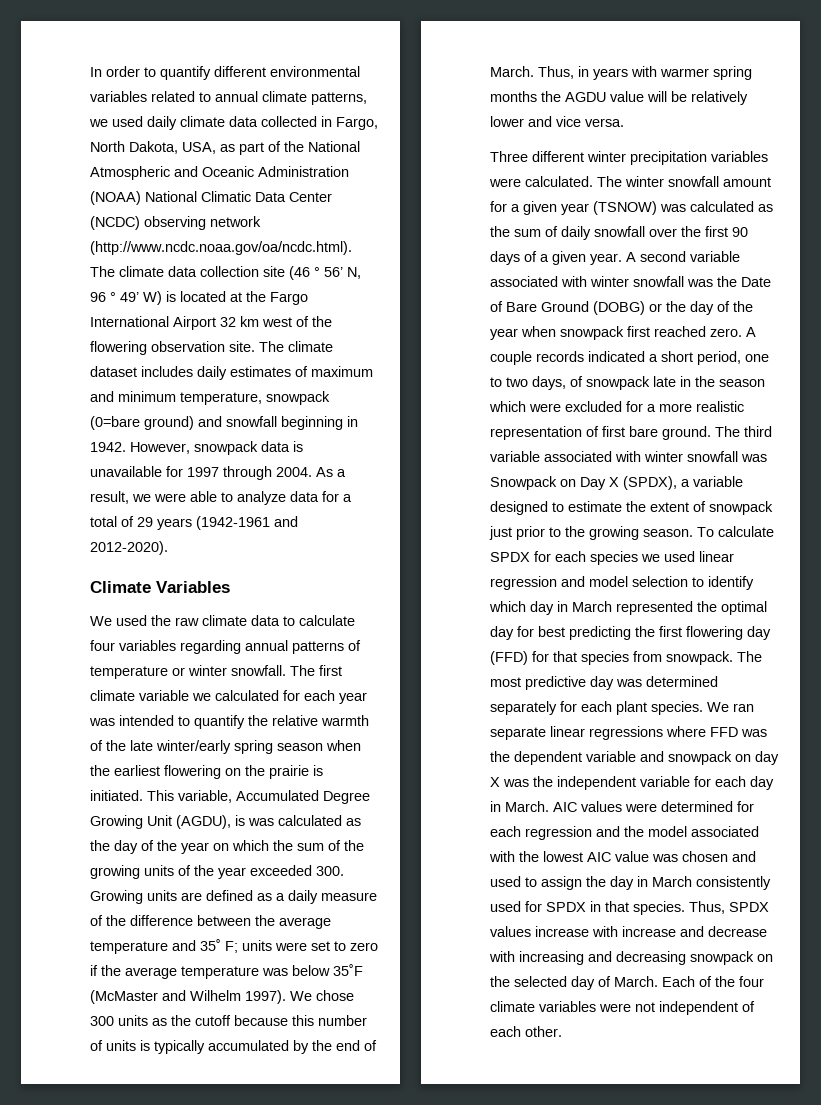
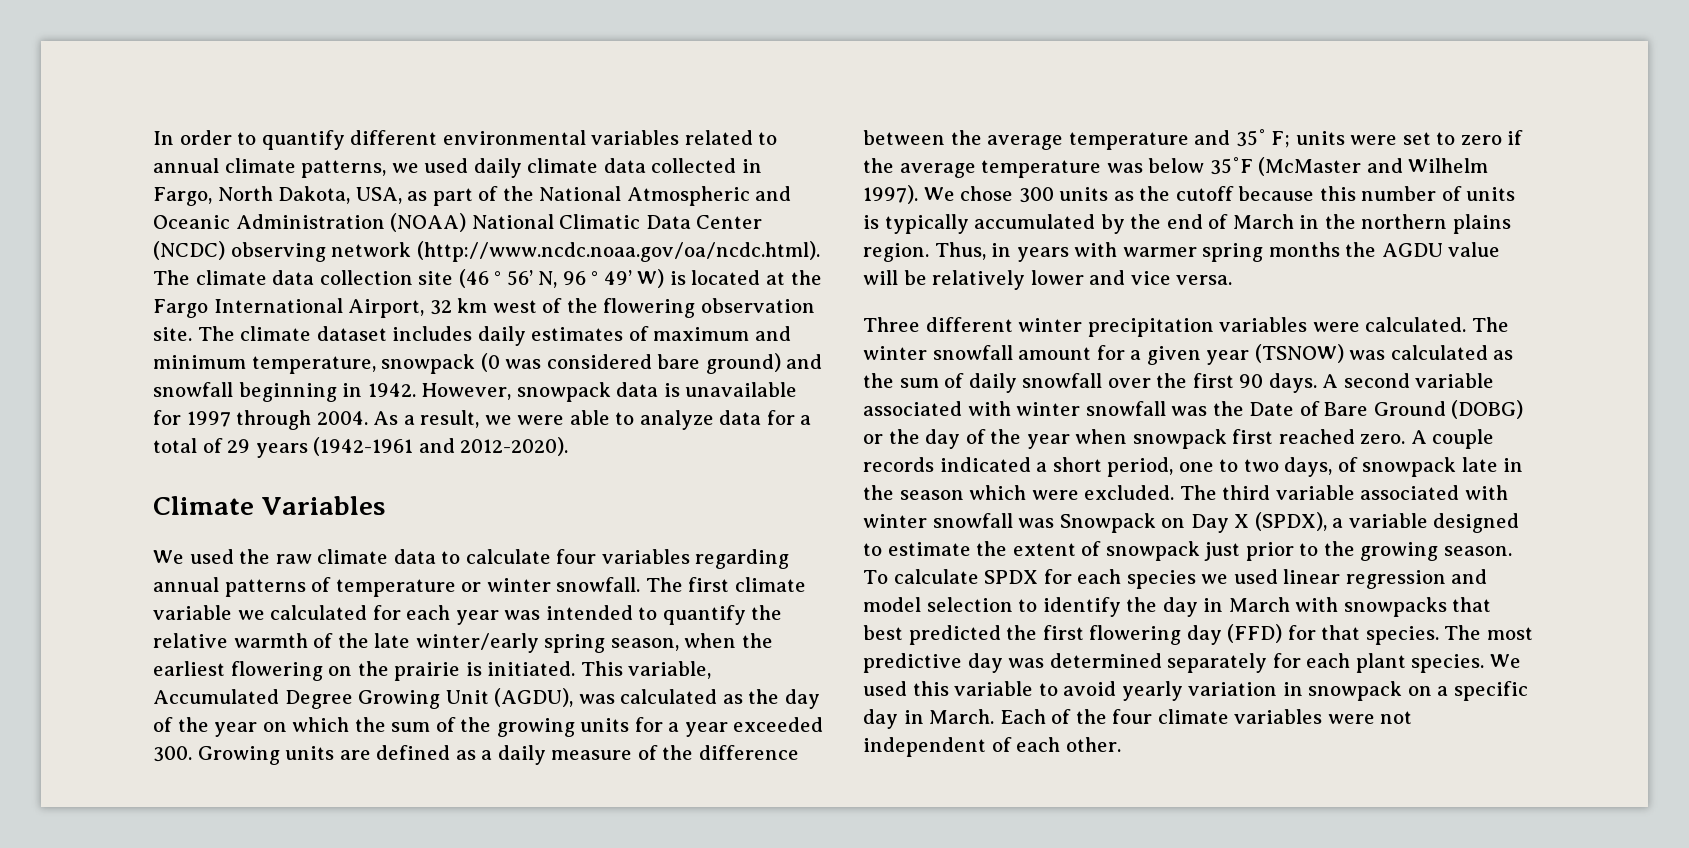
[173,316,216,330] Airport -> [348,299,425,318] Airport,
[90,416,140,430] (0=bare -> [480,353,701,372] (0 was considered bare
[277,743,323,751] season -> [610,638,679,651] season,
[235,815,245,826] is -> (574, 697) none
[178,865,214,876] of the -> [634,717,680,732] for a
[490,66,534,77] March. -> [1232,214,1511,234] [863,243,929,262] March in the northern plains region.
[490,251,622,265] days of a given year. -> [1268,373,1317,393] days.
[565,401,744,412] [490,426,711,440] excluded for a more realistic representation of first bare ground. -> [1084,485,1175,500] excluded.
[489,601,767,615] [490,626,631,640] which day in March represented the optimal day for best predicting -> [1126,597,1492,617] [863,625,1001,645] the day in March with snowpacks that best predicted
[581,651,733,665] species from snowpack. -> [1365,626,1439,645] species.
[733,703,754,712] [490,726,767,740] [490,751,779,765] [490,776,774,790] [490,801,754,812] [490,826,759,840] [489,851,756,862] [490,876,771,890] [490,901,769,915] [490,926,767,937] [489,951,773,965] [490,976,611,990] ran separate linear regressions where FFD was the dependent variable and snowpack on day X was the independent variable for each day in March. AIC values were determined for each regression and the model associated with the lowest AIC value was chosen and used to assign the day in March consistently used for SPDX in that species. Thus, SPDX values increase with increase and decrease with increasing and decreasing snowpack on the selected day of -> [863,681,1528,701] [863,709,924,729] used this variable to avoid yearly variation in snowpack on a specific day in

